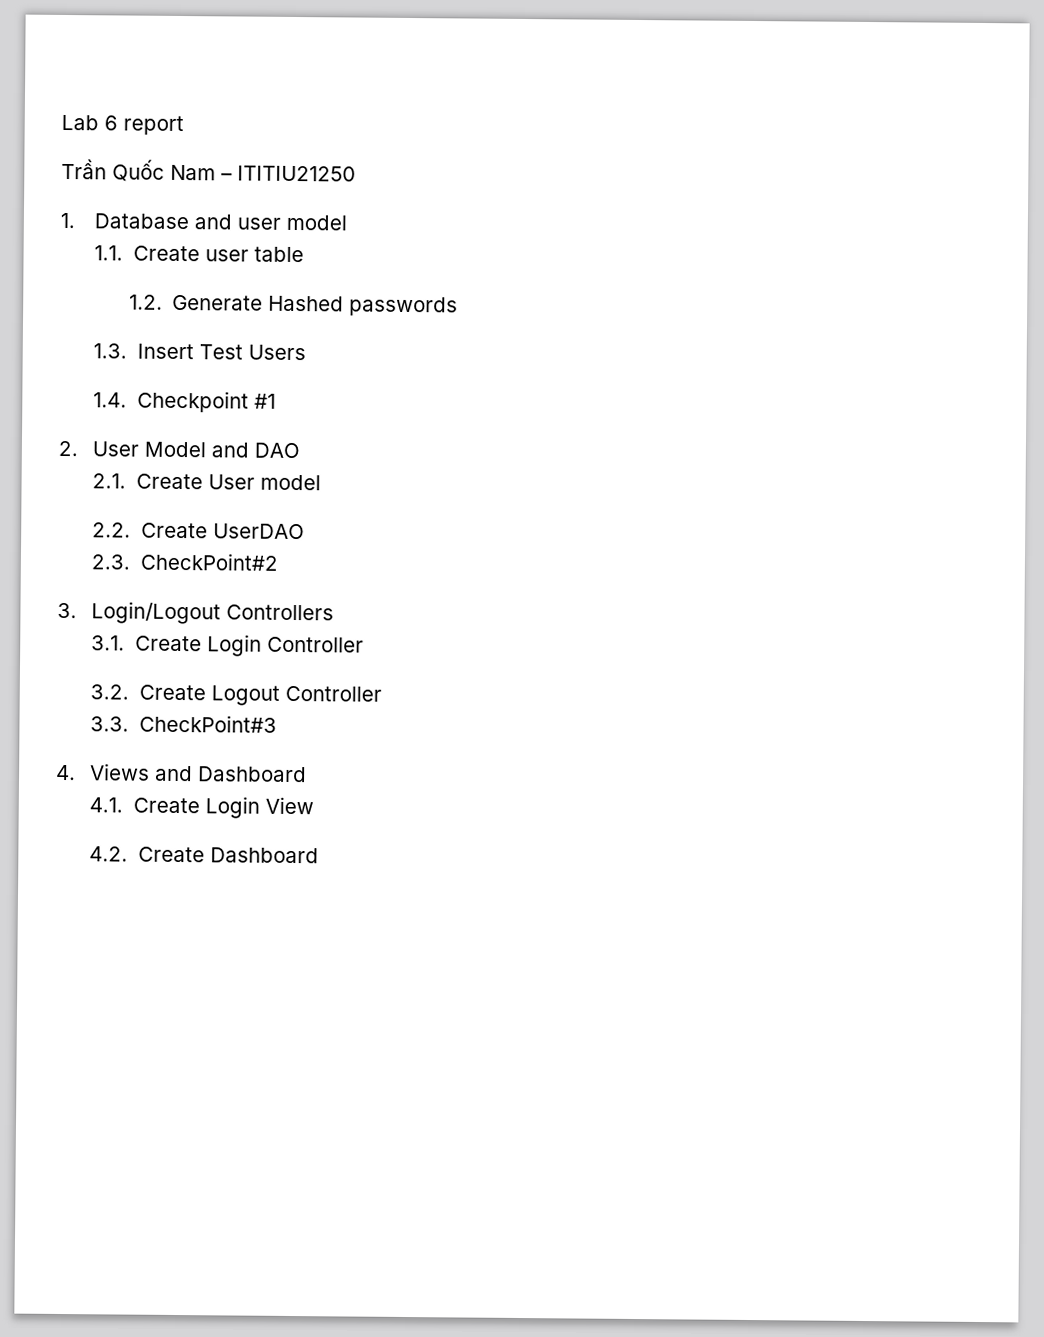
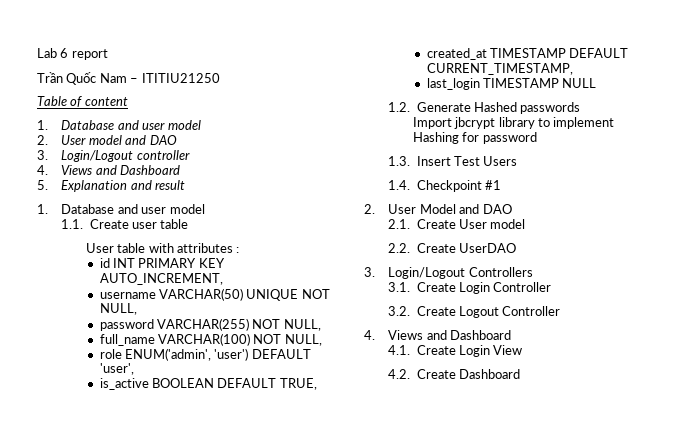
(356, 173) none -> [37,96,128,107] [37,120,201,130] [37,135,177,145] [37,150,190,162] [37,165,181,175] [37,180,186,192] // Table of content // 1. Database and user model // 2. User model and DAO // 3. Login/Logout controller // 4. Views and Dashboard // 5. Explanation and result
[128,294,458,317] 1.2. Generate Hashed passwords -> [85,243,240,253] [99,258,225,268] [99,273,223,285] [99,288,330,301] [99,303,137,315] [99,318,321,331] [99,333,322,346] [99,348,311,361] [99,363,134,375] [99,378,317,390] [426,48,629,60] [426,63,573,75] [426,78,597,90] [388,102,581,114] [412,117,615,129] [412,132,537,144] User table with attributes : // id INT PRIMARY KEY AUTO_INCREMENT, // username VARCHAR(50) UNIQUE NOT NULL, // password VARCHAR(255) NOT NULL, // full_name VARCHAR(100) NOT NULL, // role ENUM('admin', 'user') DEFAULT 'user', // is_active BOOLEAN DEFAULT TRUE, // created_at TIMESTAMP DEFAULT CURRENT_TIMESTAMP, // last_login TIMESTAMP NULL // 1.2. Generate Hashed passwords // Import jbcrypt library to implement Hashing for password
[91,552,278,571] // 2.3. CheckPoint#2 -> (517, 248) none
[90,714,277,733] // 3.3. CheckPoint#3 -> (561, 311) none

